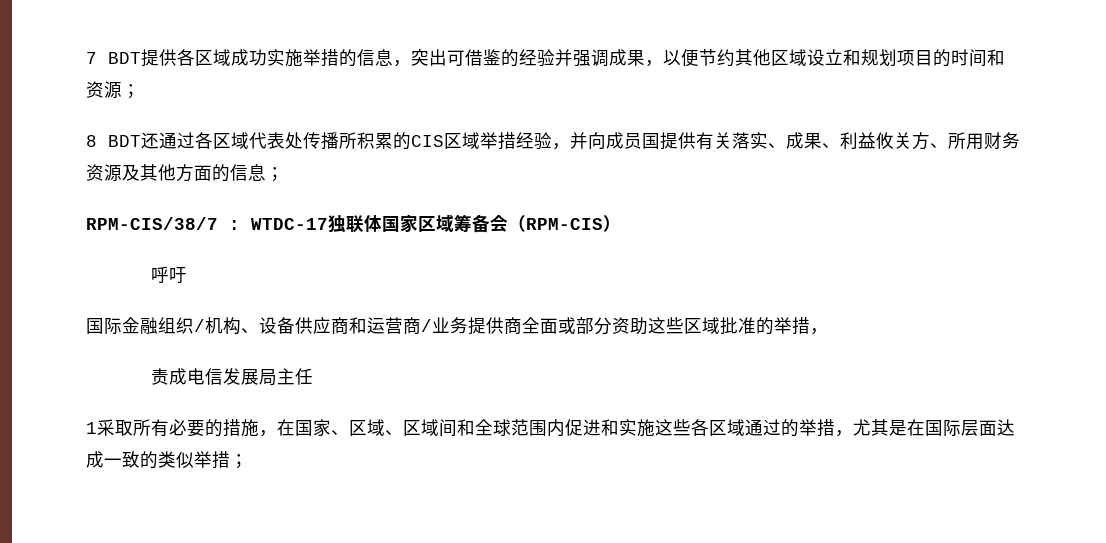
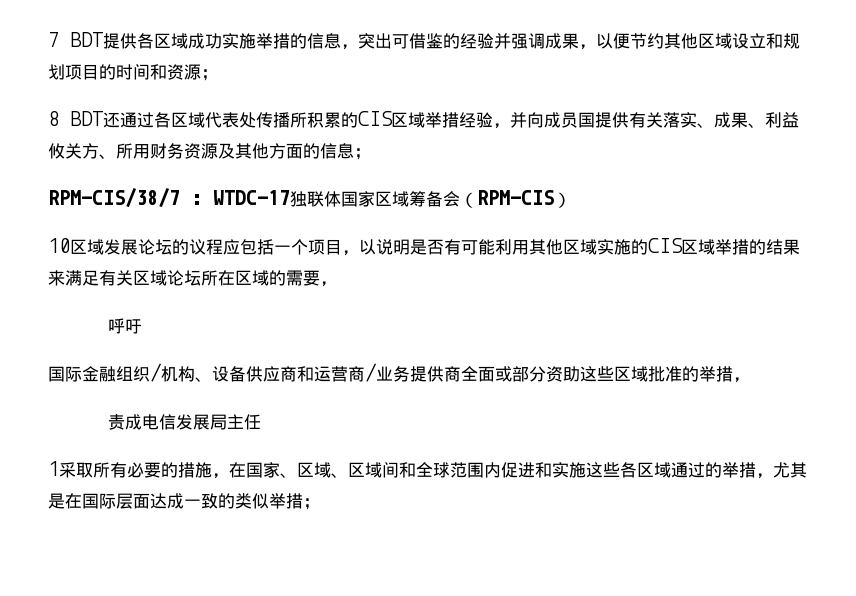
(621, 223) none -> [48,238,800,256] [48,270,337,287] // 10区域发展论坛的议程应包括一个项目，以说明是否有可能利用其他区域实施的CIS区域举措的结果来满足有关区域论坛所在区域的需要，

